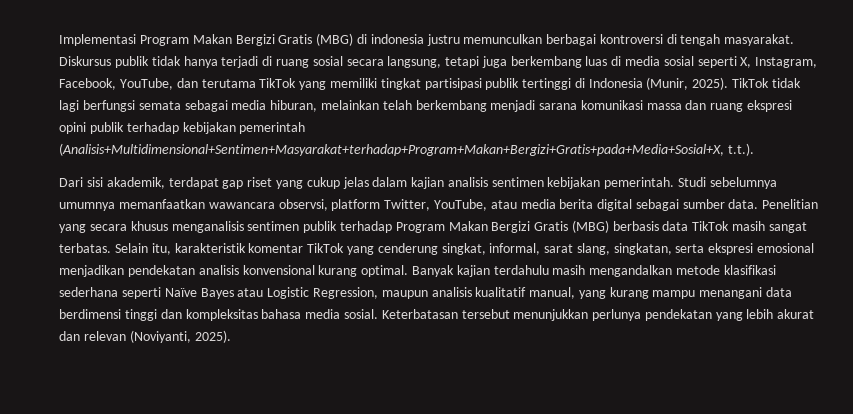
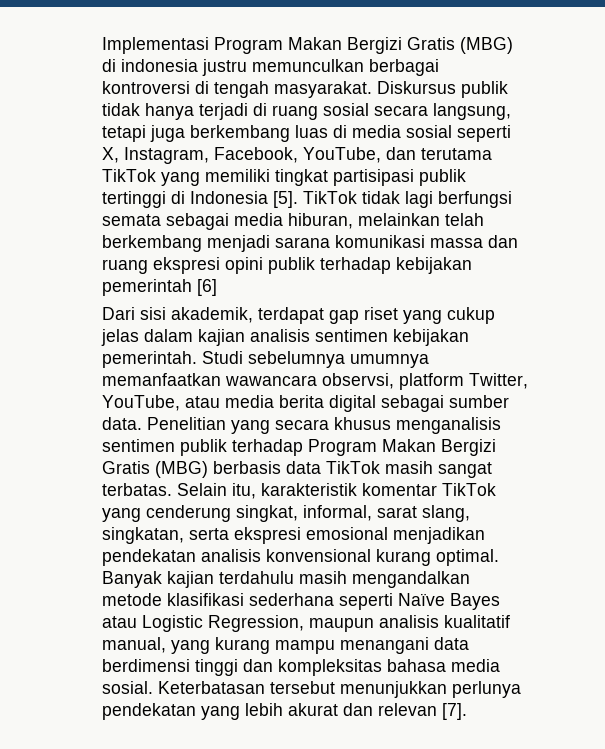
[646,77,729,90] (Munir, 2025). -> [273,191,299,208] [5].
[59,143,755,156] (Analisis+Multidimensional+Sentimen+Masyarakat+terhadap+Program+Makan+Bergizi+Gratis+pada+Media+Sosial+X, t.t.). -> [197,279,218,296] [6]
[129,330,231,343] (Noviyanti, 2025). -> [442,703,468,720] [7].

